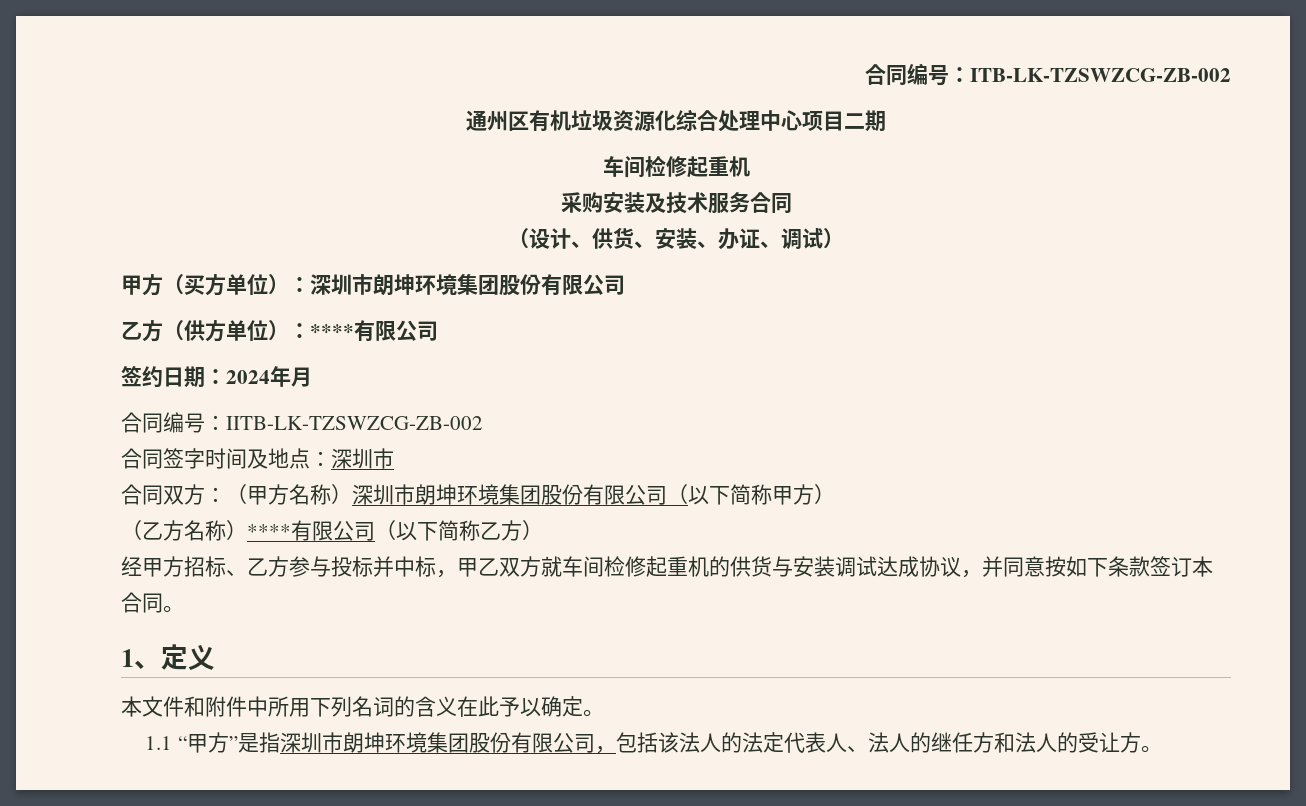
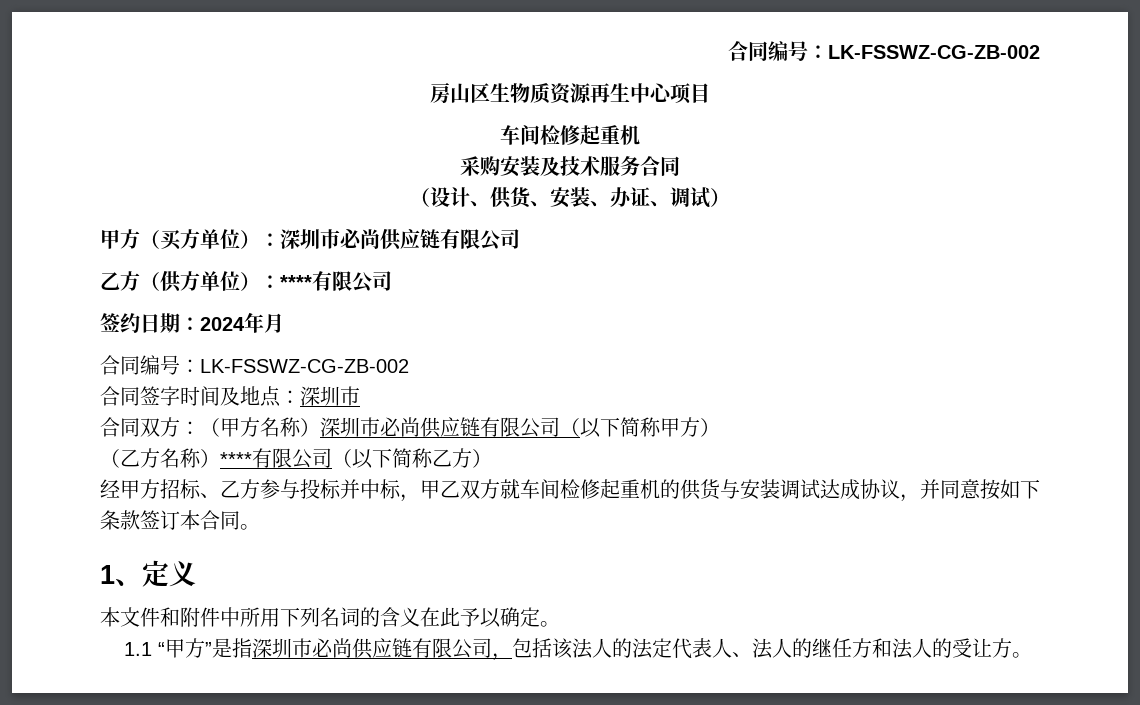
[865,63,1231,86] [466,110,760,132] 合同编号：ITB-LK-TZSWZCG-ZB-002 // 通州区有机垃圾资源化综合处理 -> [728,41,1040,61] [430,82,630,105] 合同编号：LK-FSSWZ-CG-ZB-002 // 房山区生物质资源再生
[844,110,886,132] 二期 -> (710, 93) none
[373,274,541,296] 朗坤环境集团股份 -> [340,228,440,251] 必尚供应链
[226,416,483,430] IITB-LK-TZSWZCG-ZB-002 -> [200,359,409,373] LK-FSSWZ-CG-ZB-002
[415,484,583,505] 朗坤环境集团股份 -> [380,417,480,438] 必尚供应链
[342,732,511,753] 朗坤环境集团股份 -> [311,638,412,659] 必尚供应链

